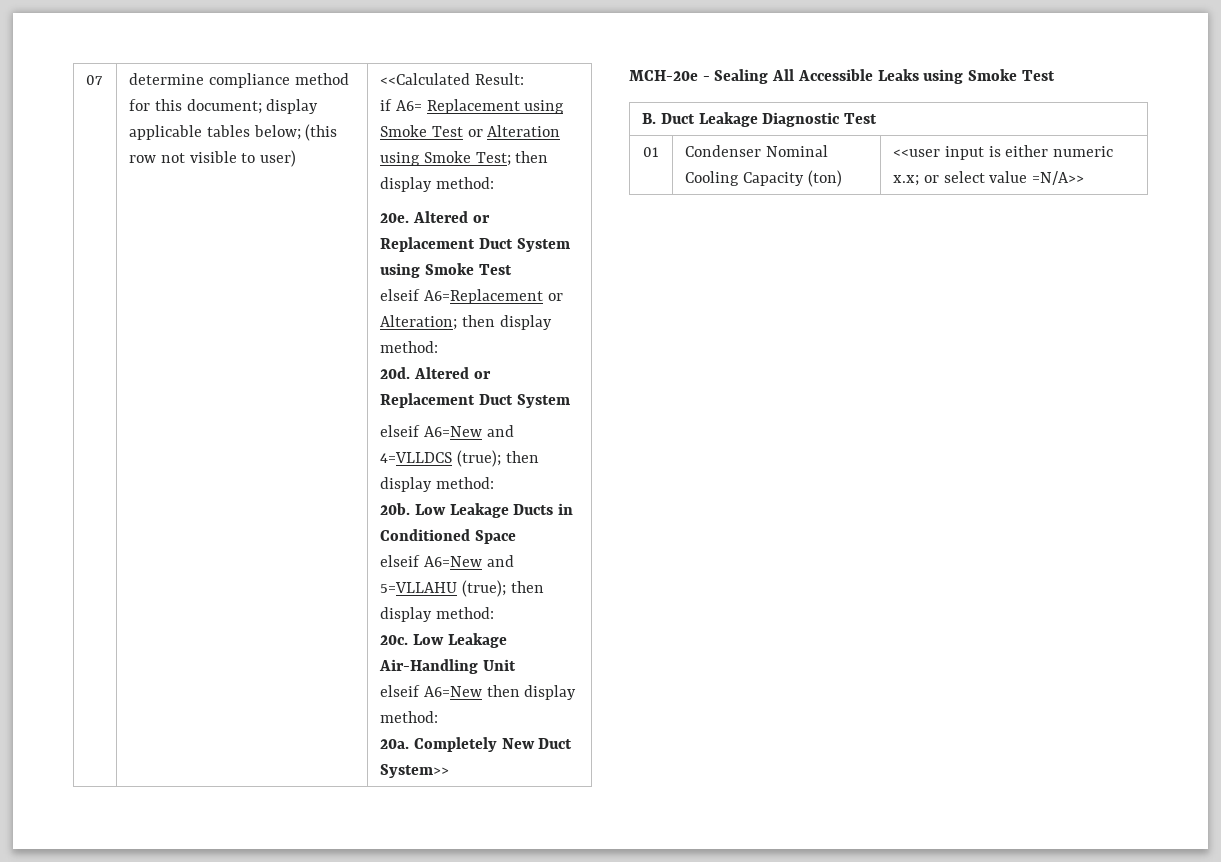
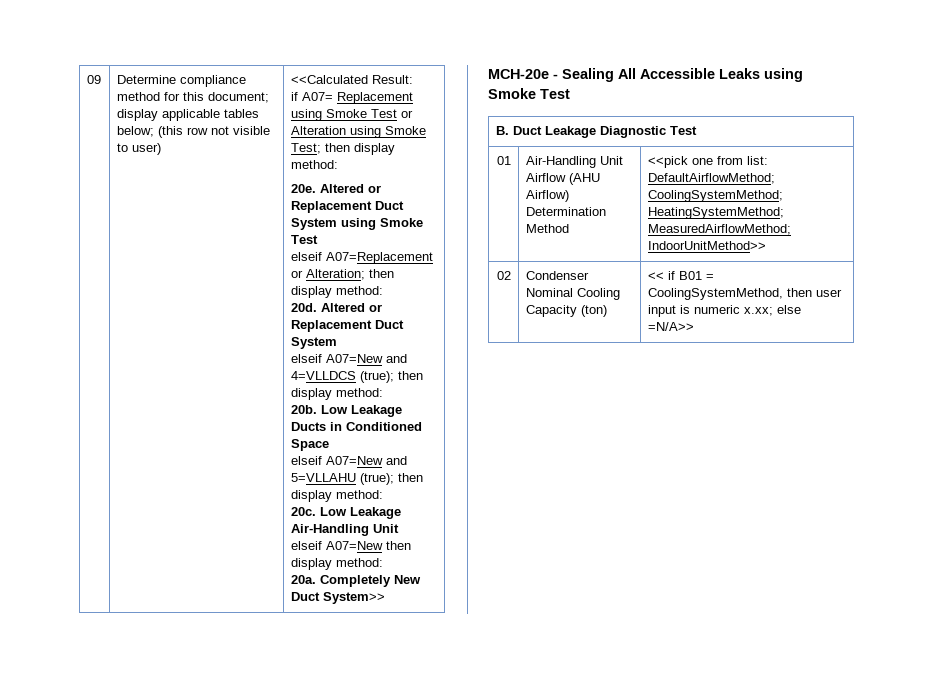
[86,75,104,85] [129,73,205,85] 07 | determine -> [86,75,101,84] [116,75,176,84] 09 | Determine
[395,100,422,111] A6= -> [301,92,333,101] A07=
[423,289,543,304] A6=Replacement -> [325,252,433,264] A07=Replacement
[423,426,482,437] A6=New -> [325,354,383,363] A07=New
[423,556,482,567] A6=New -> [325,456,383,465] A07=New
[423,686,482,697] A6=New -> [325,541,383,550] A07=New
(659, 152) none -> [525,156,623,168] [525,173,600,185] [525,190,569,202] [525,207,606,216] [525,224,569,233] [647,156,768,168] [647,173,775,184] [647,190,783,202] [647,207,784,219] [647,224,791,235] [647,241,766,250] [496,271,511,280] | Air-Handling Unit Airflow (AHU Airflow) Determination Method | <<pick one from list: DefaultAirflowMethod; CoolingSystemMethod; HeatingSystemMethod; MeasuredAirflowMethod; IndoorUnitMethod>> // 02
[893,145,1114,160] [893,171,1028,186] <<user input is either numeric x.x; or select value -> [647,271,714,280] [647,288,842,300] [647,305,801,317] << if B01 = CoolingSystemMethod, then user input is numeric x.xx; else

